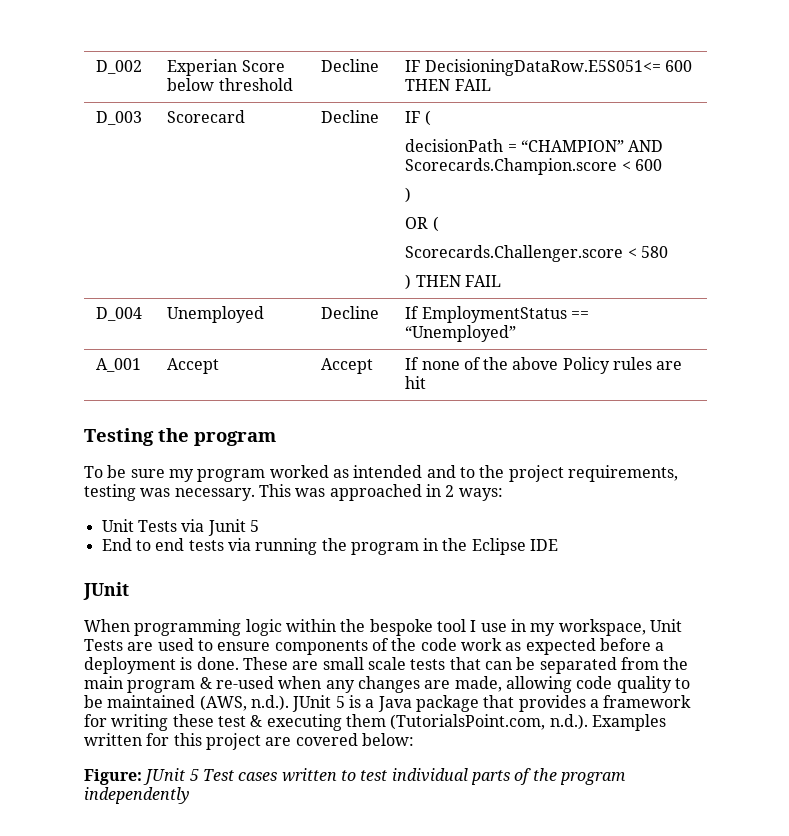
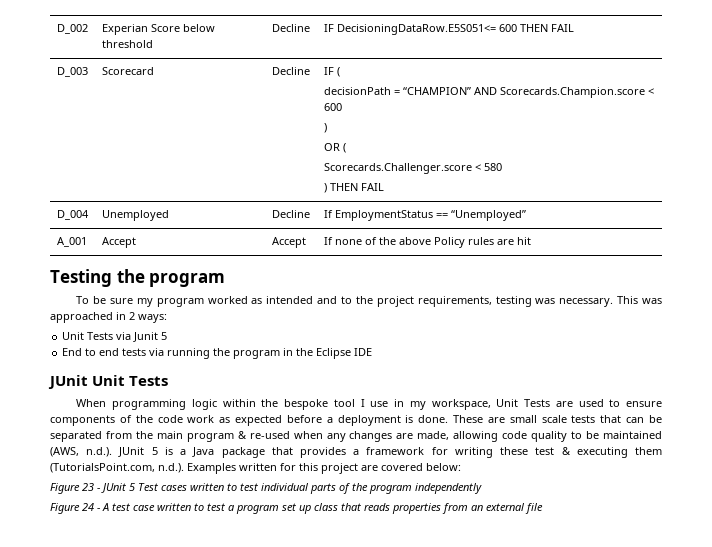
(129, 591) none -> [92,375,169,386] Unit Tests
[84,769,142,785] Figure: -> [50,483,101,494] Figure 23 -
(189, 795) none -> [50,503,543,514] // Figure 24 - A test case written to test a program set up class that reads properties from an external file

